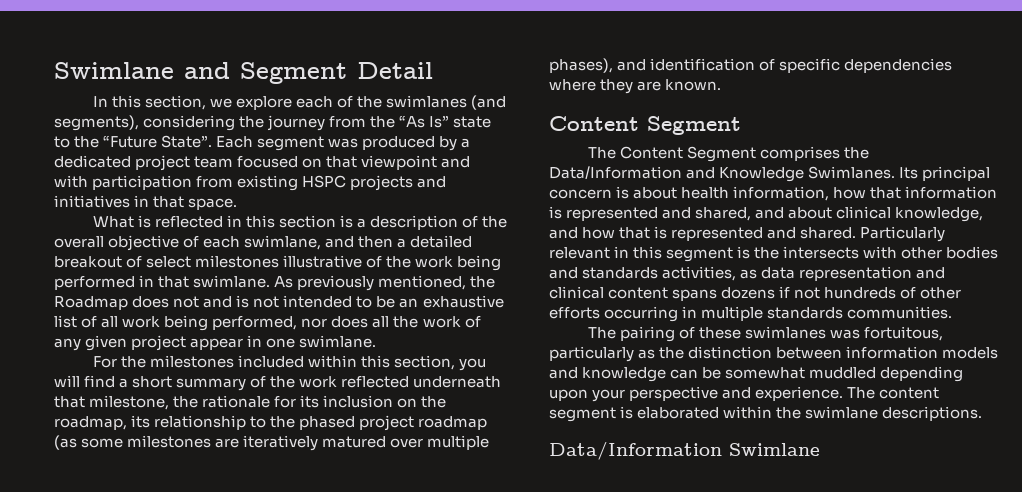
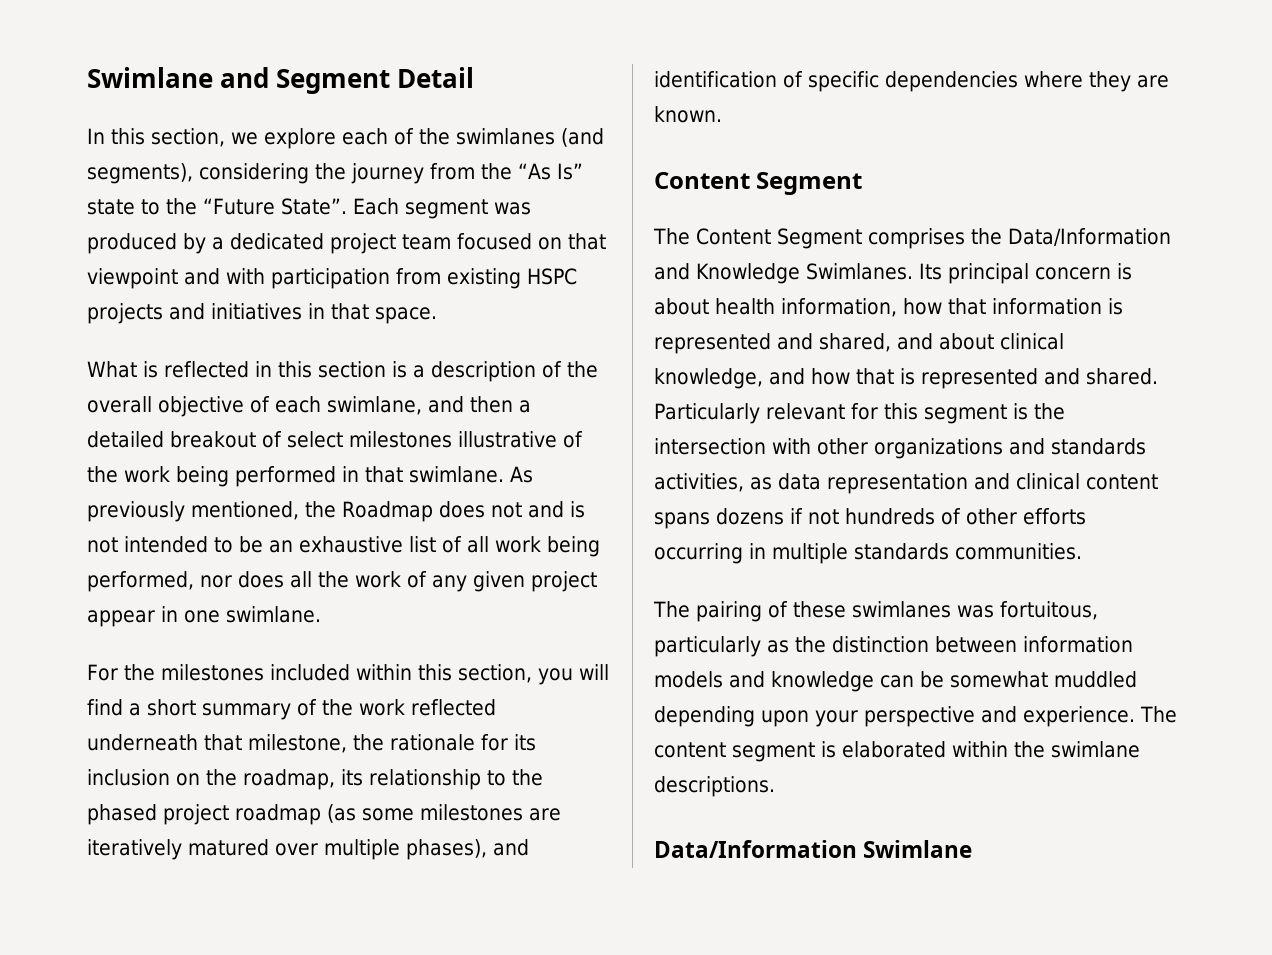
[614,246,630,258] in -> [850,403,878,420] for
[783,246,860,259] intersects -> [654,438,766,455] intersection
[946,246,999,259] bodies -> [874,438,1003,459] organizations

